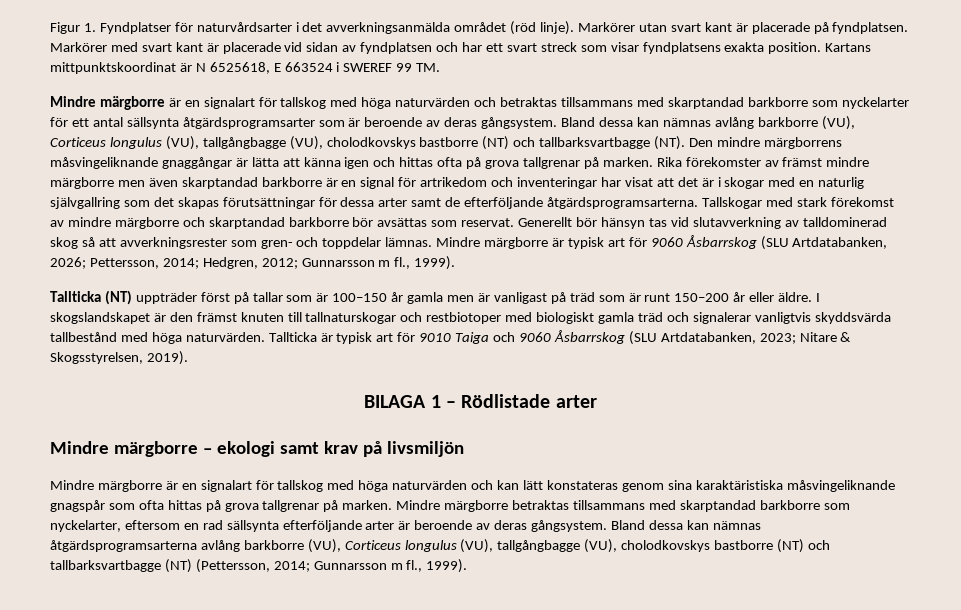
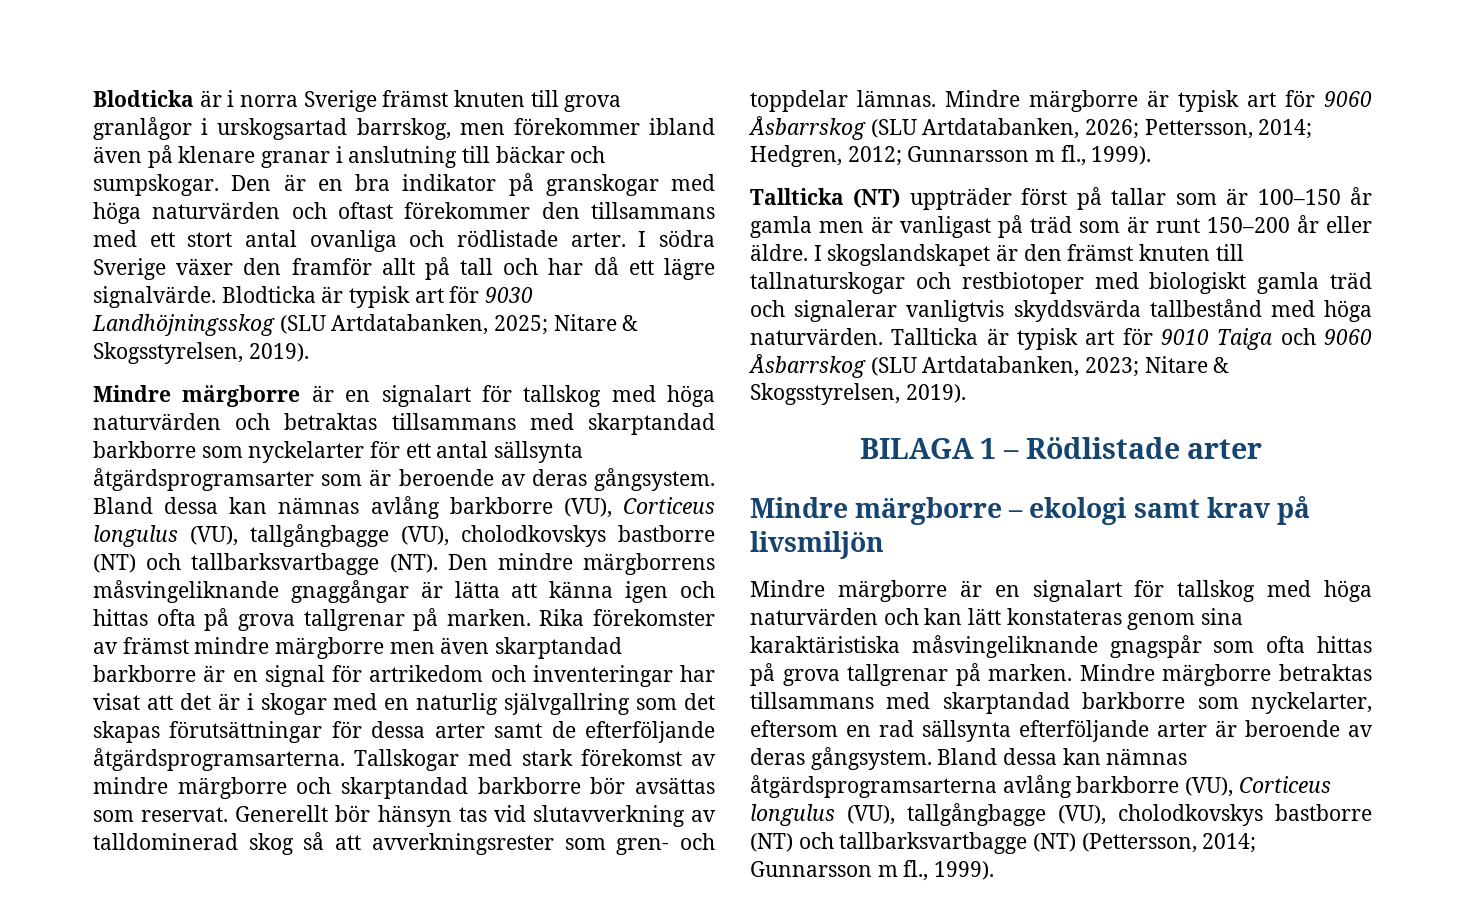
[50,21,909,35] [50,42,872,54] [50,62,441,74] Figur 1. Fyndplatser för naturvårdsarter i det avverkningsanmälda området (röd linje). Markörer utan svart kant är placerade på fyndplatsen. Markörer med svart kant är placerade vid sidan av fyndplatsen och har ett svart streck som visar fyndplatsens exakta position. Kartans mittpunktskoordinat är N 6525618, E 663524 i SWEREF 99 TM. -> [93,90,622,112] [93,117,715,140] [93,145,606,168] [93,173,715,196] [93,202,715,224] [93,230,715,252] [93,257,715,280] [93,286,534,308] [92,314,639,336] [93,342,309,364] Blodticka är i norra Sverige främst knuten till grova granlågor i urskogsartad barrskog, men förekommer ibland även på klenare granar i anslutning till bäckar och sumpskogar. Den är en bra indikator på granskogar med höga naturvärden och oftast förekommer den tillsammans med ett stort antal ovanliga och rödlistade arter. I södra Sverige växer den framför allt på tall och har då ett lägre signalvärde. Blodticka är typisk art för 9030 Landhöjningsskog (SLU Artdatabanken, 2025; Nitare & Skogsstyrelsen, 2019).

